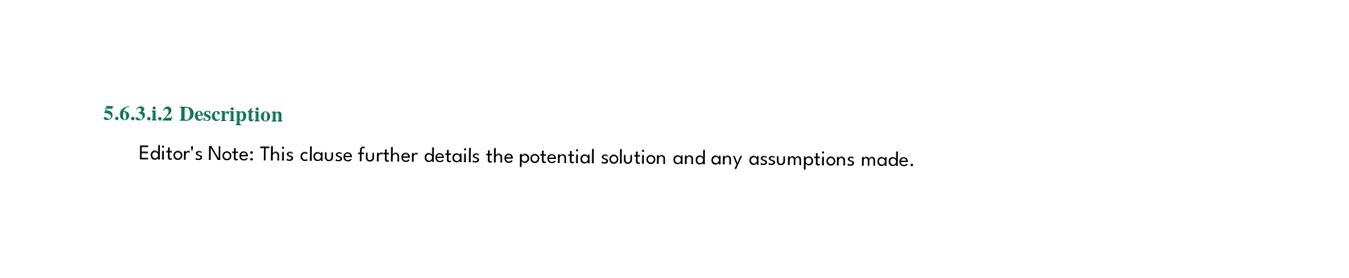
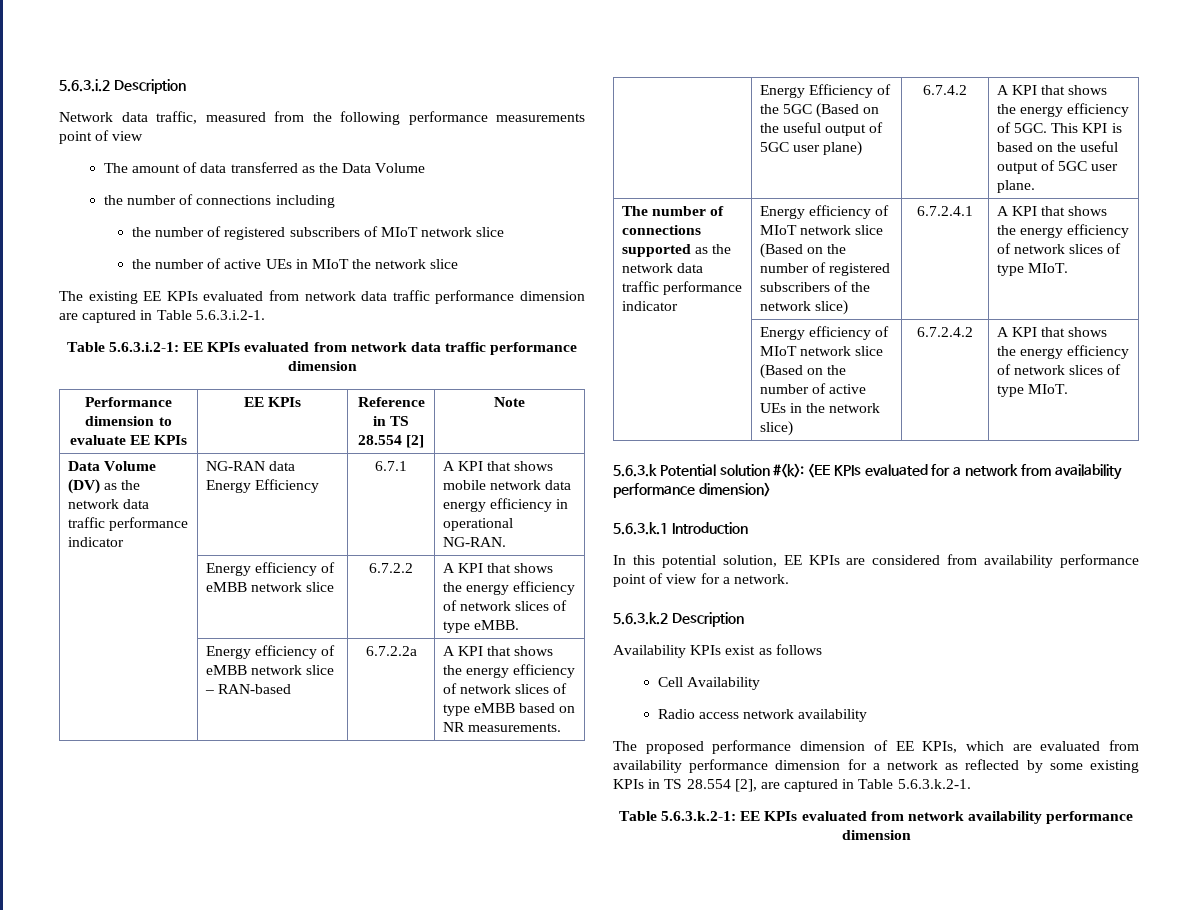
[137,144,916,171] Editor's Note: This clause further details the potential solution and any assumptions made. -> [59,111,585,125] [59,130,144,144] [103,162,426,173] [103,194,335,208] [131,226,505,240] [131,258,459,269] [59,290,585,304] [59,310,265,323] [66,342,578,355] [287,361,357,371] [85,397,172,407] [85,416,172,426] [69,435,188,445] [243,397,302,407] [357,397,425,407] [372,416,410,426] [357,435,425,448] [494,397,525,407] [67,461,157,471] [67,479,141,494] [67,499,150,509] [67,517,189,531] [67,537,124,547] [205,461,296,471] [205,479,320,493] [375,461,407,471] [442,461,554,471] [442,480,572,490] [442,498,569,512] [442,518,513,531] [442,537,506,547] [205,562,336,576] [205,582,335,592] [369,563,413,573] [442,563,554,573] [442,581,576,595] [442,600,568,611] [442,620,520,633] [205,645,336,659] [205,665,335,675] [204,684,292,694] [365,646,417,656] [442,646,554,656] [442,664,576,678] [442,683,568,694] [442,703,576,716] [442,722,562,732] [759,84,892,98] [759,103,880,118] [759,122,884,136] [759,141,863,156] [923,85,967,95] [996,85,1108,95] [996,103,1130,117] [996,122,1122,133] [996,141,1119,152] [996,160,1119,174] [996,180,1035,193] [621,206,725,216] [621,225,701,235] [621,244,732,257] [621,263,704,273] [621,281,743,295] [621,301,678,311] [759,205,890,219] [759,225,884,235] [759,243,847,258] [759,262,891,276] [759,281,871,292] [759,300,849,315] [917,206,973,216] [996,206,1108,216] [996,224,1130,238] [996,243,1122,254] [996,263,1069,276] [759,326,890,340] [759,346,884,356] [759,364,847,379] [759,383,867,394] [759,403,881,413] [759,421,793,436] [917,327,973,337] [996,327,1108,337] [996,345,1130,359] [996,364,1122,375] [996,384,1069,397] [613,463,1122,480] [613,482,770,498] [613,522,748,535] [613,554,1139,568] [613,573,789,587] [613,612,744,627] [613,644,822,658] [657,677,761,690] [657,709,868,722] [613,740,1139,754] [613,759,1139,773] [613,779,971,792] [618,811,1134,824] [841,830,911,840] Network data traffic, measured from the following performance measurements point of view // The amount of data transferred as the Data Volume // the number of connections including // the number of registered subscribers of MIoT network slice // the number of active UEs in MIoT the network slice // The existing EE KPIs evaluated from network data traffic performance dimension are captured in Table 5.6.3.i.2-1. // Table 5.6.3.i.2-1: EE KPIs evaluated from network data traffic performance dimension // Performance dimension to evaluate EE KPIs | EE KPIs | Reference in TS 28.554 [2] | Note // Data Volume (DV) as the network data traffic performance indicator | NG-RAN data Energy Efficiency | 6.7.1 | A KPI that shows mobile network data energy efficiency in operational NG-RAN. // | Energy efficiency of eMBB network slice | 6.7.2.2 | A KPI that shows the energy efficiency of network slices of type eMBB. // | Energy efficiency of eMBB network slice – RAN-based | 6.7.2.2a | A KPI that shows the energy efficiency of network slices of type eMBB based on NR measurements. // | Energy Efficiency of the 5GC (Based on the useful output of 5GC user plane) | 6.7.4.2 | A KPI that shows the energy efficiency of 5GC. This KPI is based on the useful output of 5GC user plane. // The number of connections supported as the network data traffic performance indicator | Energy efficiency of MIoT network slice (Based on the number of registered subscribers of the network slice) | 6.7.2.4.1 | A KPI that shows the energy efficiency of network slices of type MIoT. // | Energy efficiency of MIoT network slice (Based on the number of active UEs in the network slice) | 6.7.2.4.2 | A KPI that shows the energy efficiency of network slices of type MIoT. // 5.6.3.k Potential solution #<k>: <EE KPIs evaluated for a network from availability performance dimension> // 5.6.3.k.1 Introduction // In this potential solution, EE KPIs are considered from availability performance point of view for a network. // 5.6.3.k.2 Description // Availability KPIs exist as follows // Cell Availability // Radio access network availability // The proposed performance dimension of EE KPIs, which are evaluated from availability performance dimension for a network as reflected by some existing KPIs in TS 28.554 [2], are captured in Table 5.6.3.k.2-1. // Table 5.6.3.k.2-1: EE KPIs evaluated from network availability performance dimension

